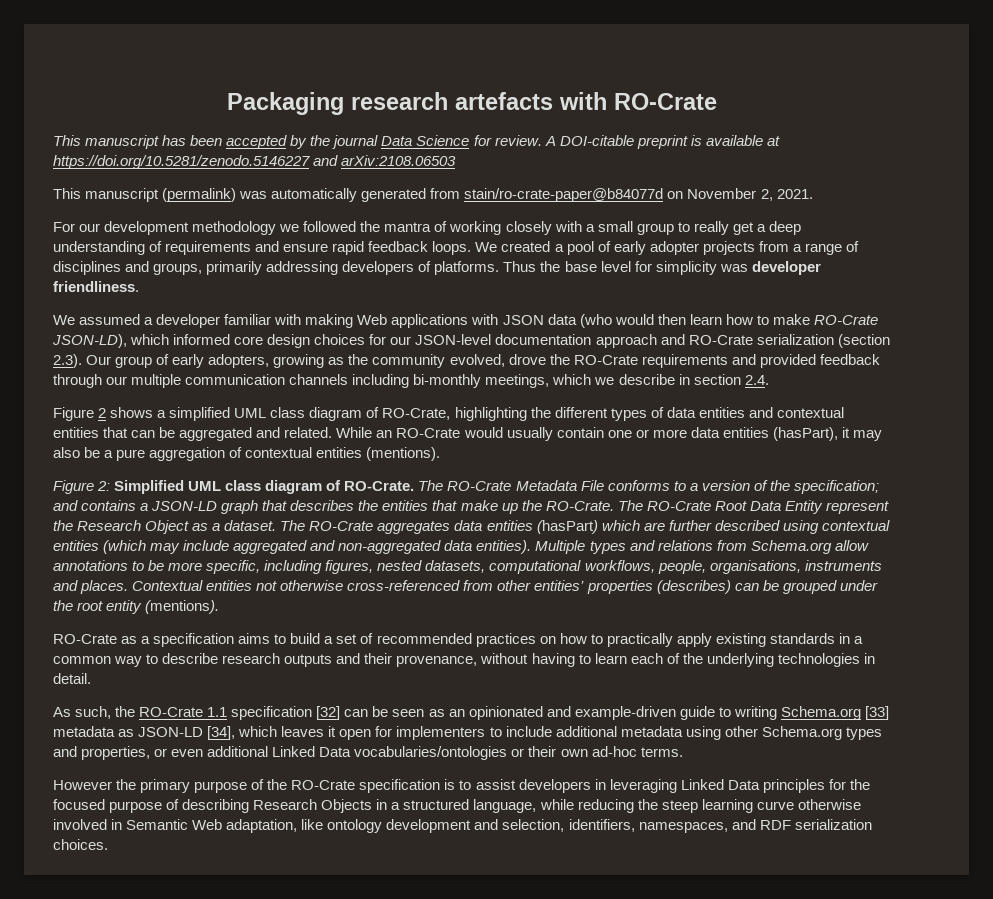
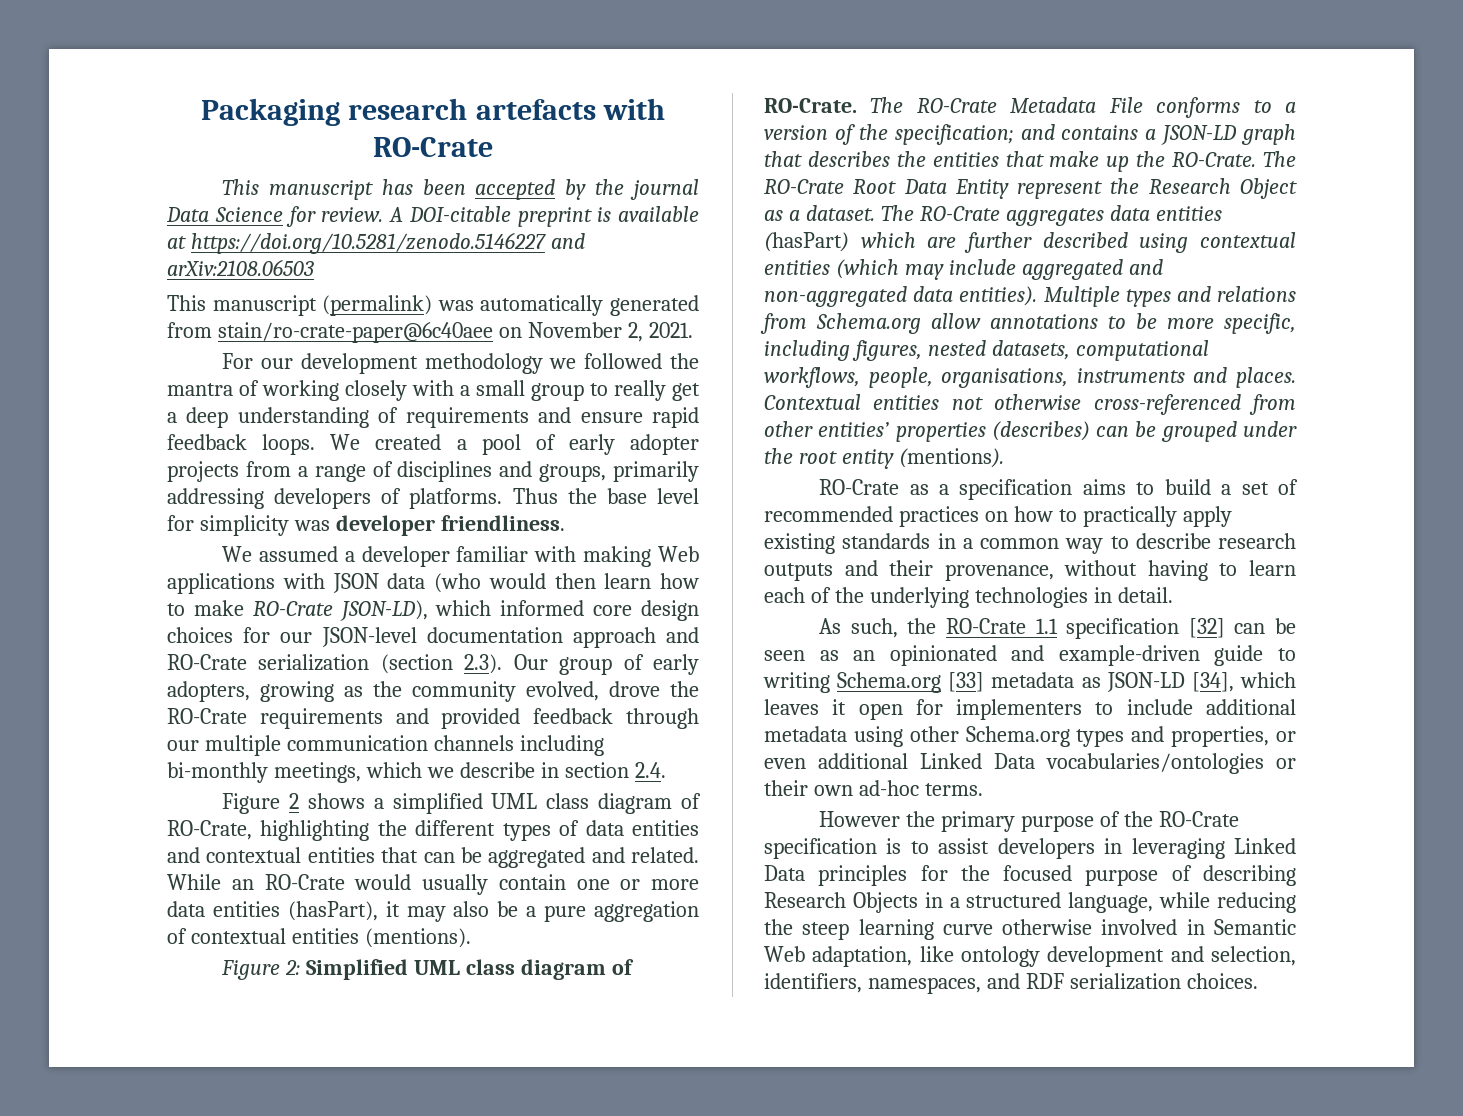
[464,188,664,202] stain/ro-crate-paper@b84077d -> [217,322,493,343] stain/ro-crate-paper@6c40aee

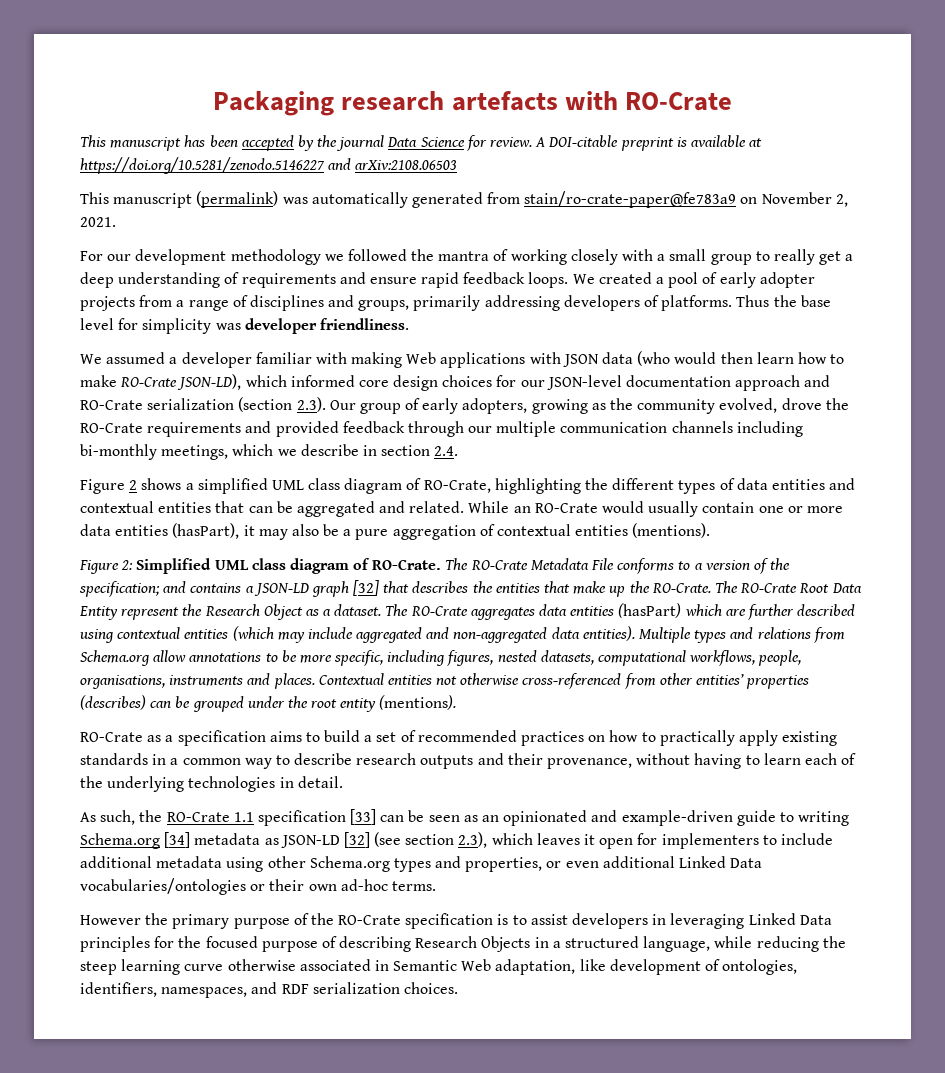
[217,322,493,343] stain/ro-crate-paper@6c40aee -> [524,191,737,208] stain/ro-crate-paper@fe783a9
(1296, 134) none -> [353,580,380,596] [32]
[1188,618,1225,638] [32] -> [350,809,377,825] [33]
[948,672,985,692] [33] -> [164,832,191,848] [34]
[1191,672,1234,692] [34], -> [343,832,488,848] [32] (see section 2.3),
[1101,919,1178,935] involved -> [299,959,371,971] associated
[961,946,1296,967] ontology development and selection, -> [609,959,798,975] development of ontologies,

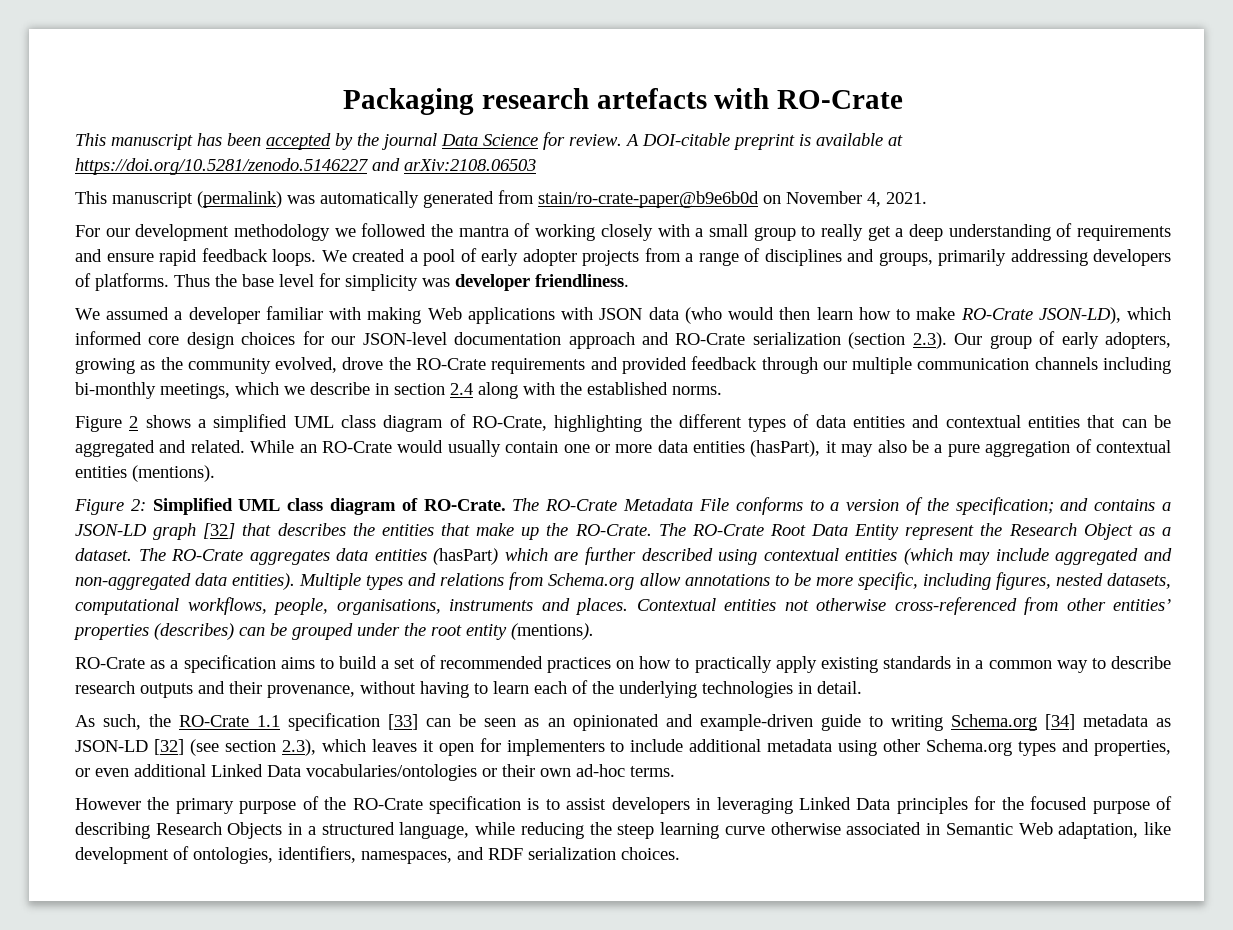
[524,191,737,208] stain/ro-crate-paper@fe783a9 -> [538,191,759,208] stain/ro-crate-paper@b9e6b0d
[835,194,848,207] 2, -> [867,192,881,207] 4,
[434,446,459,456] 2.4. -> [450,382,722,399] 2.4 along with the established norms.

